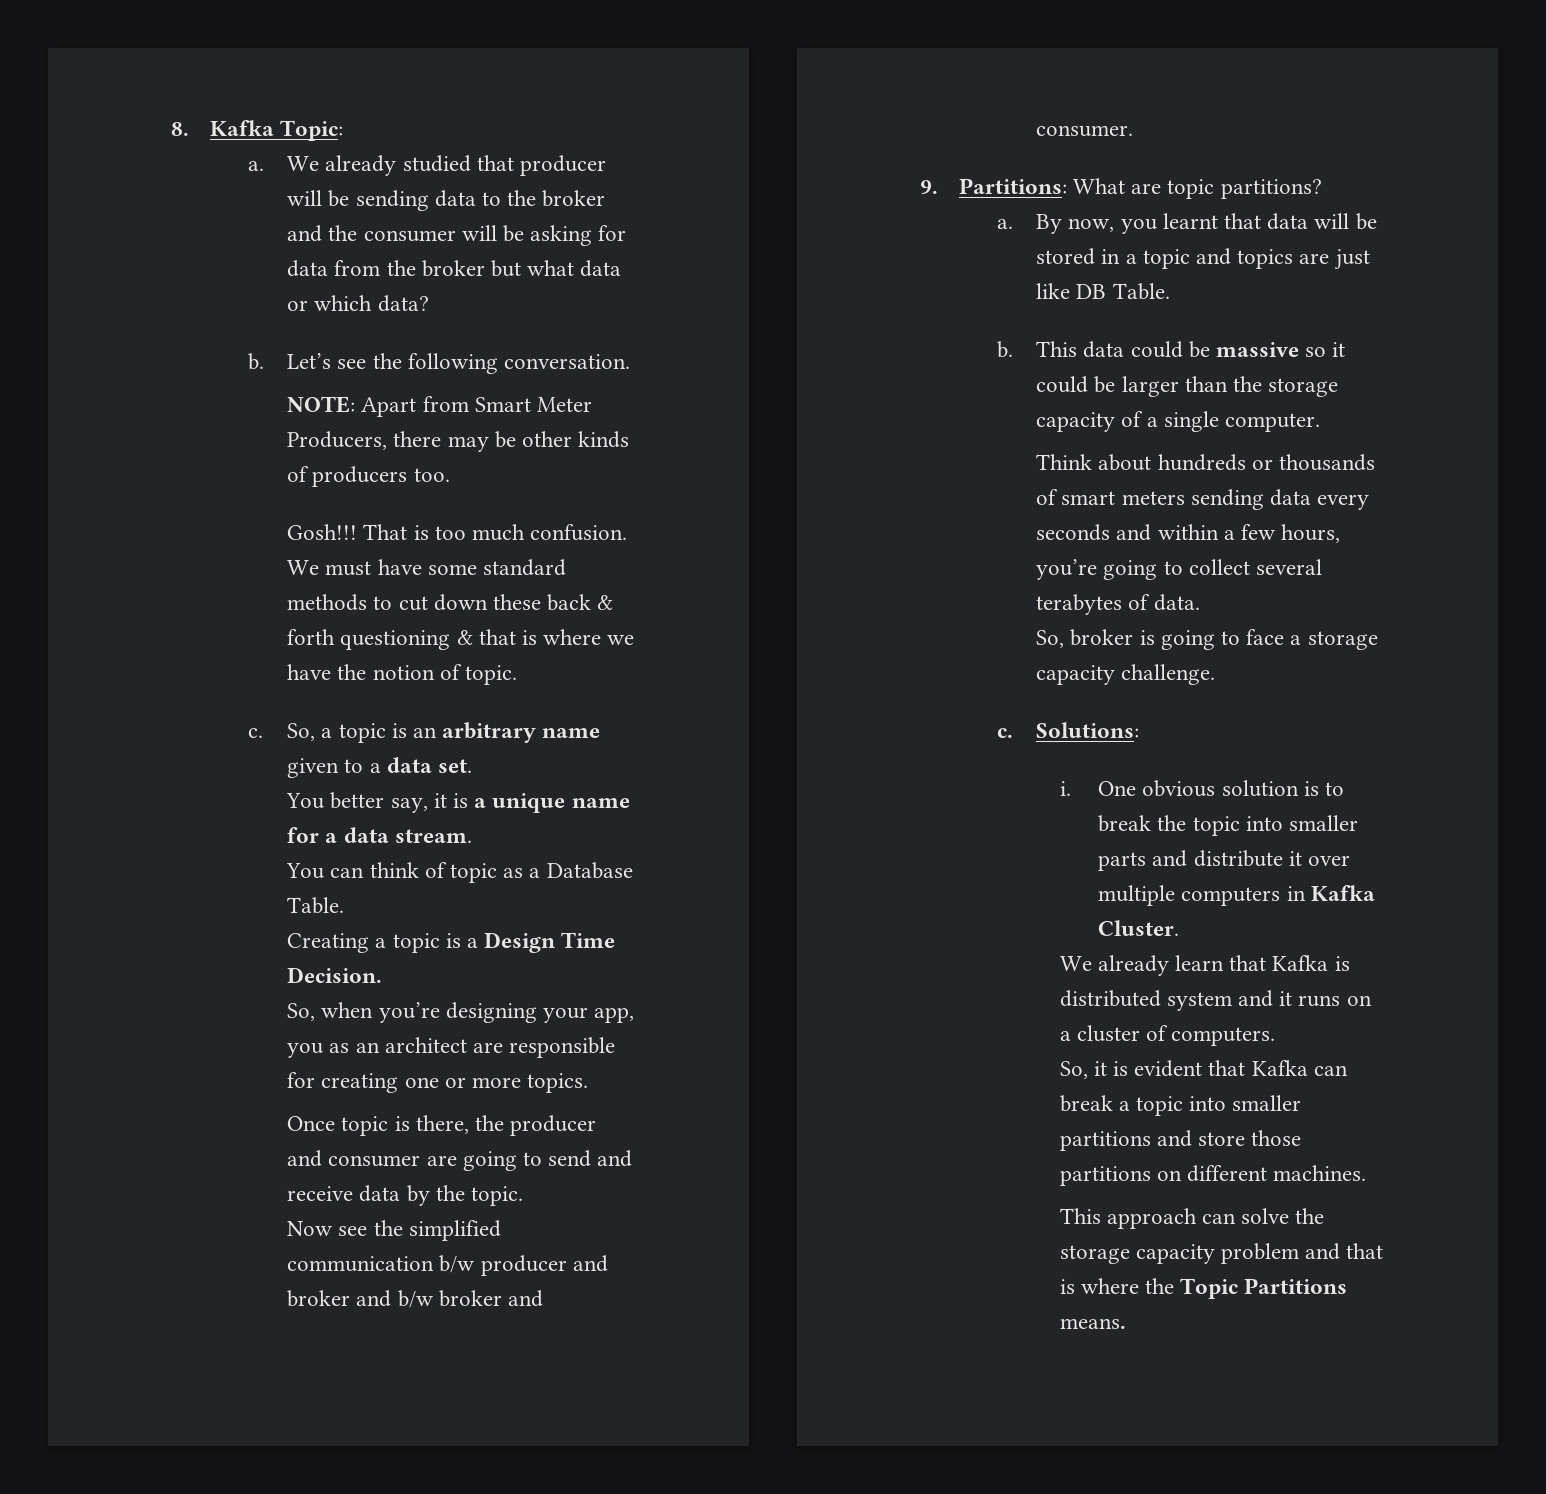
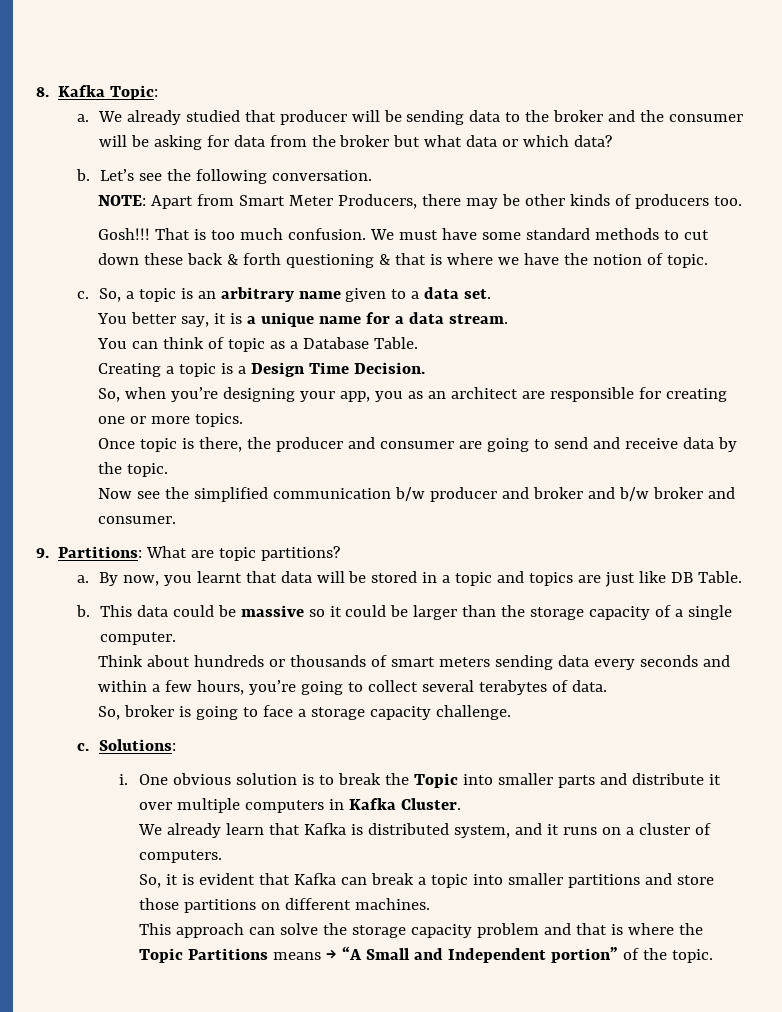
[1192,816,1240,836] topic -> [414,773,459,788] Topic
[1166,992,1232,1011] system -> [454,825,511,838] system,
[1059,1318,1126,1329] means. -> [273,946,714,963] means → “A Small and Independent portion” of the topic.

